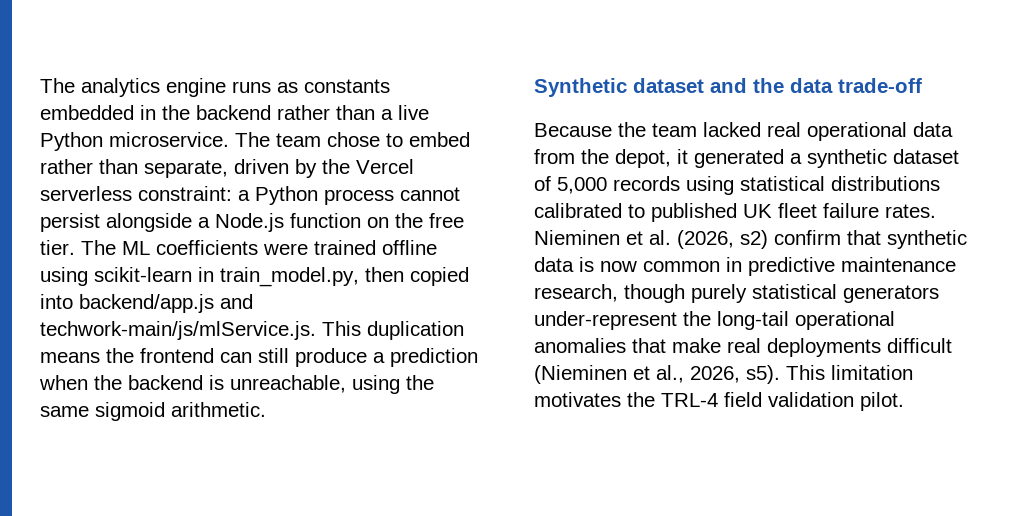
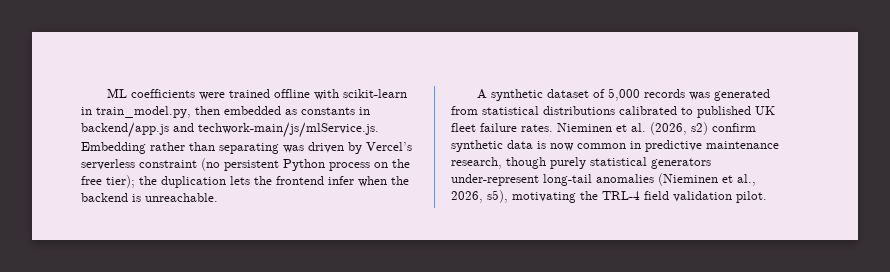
[40,78,390,97] [40,105,429,120] [40,132,470,151] [40,159,414,178] [40,186,460,205] [40,213,464,232] [40,240,116,255] The analytics engine runs as constants embedded in the backend rather than a live Python microservice. The team chose to embed rather than separate, driven by the Vercel serverless constraint: a Python process cannot persist alongside a Node.js function on the free tier. The -> (106, 93) none
[40,267,88,286] using -> [313,89,339,100] with
[410,267,469,286] [40,294,253,313] [40,321,464,340] [40,348,478,367] [39,375,434,394] [40,402,266,421] [534,78,922,97] [534,122,953,141] [534,149,802,168] copied into backend/app.js and techwork-main/js/mlService.js. This duplication means the frontend can still produce a prediction when the backend is unreachable, using the same sigmoid arithmetic. // Synthetic dataset and the data trade-off // Because the team lacked real operational data from the depot, it generated a -> [224,106,370,115] [81,122,379,138] [81,142,412,154] [81,158,410,171] [81,175,409,188] [81,193,218,202] [476,89,487,99] embedded as constants in backend/app.js and techwork-main/js/mlService.js. Embedding rather than separating was driven by Vercel’s serverless constraint (no persistent Python process on the free tier); the duplication lets the frontend infer when the backend is unreachable. // A
[686,176,734,195] using -> [688,89,770,101] [451,106,478,115] was generated from
[847,230,881,245] that -> (756, 127) none
[683,311,895,330] [534,338,952,357] [534,365,913,384] [534,392,621,407] the long-tail operational anomalies that make real deployments difficult (Nieminen et al., 2026, s5). This limitation motivates -> [543,173,756,186] [451,190,576,203] long-tail anomalies (Nieminen et al., 2026, s5), motivating

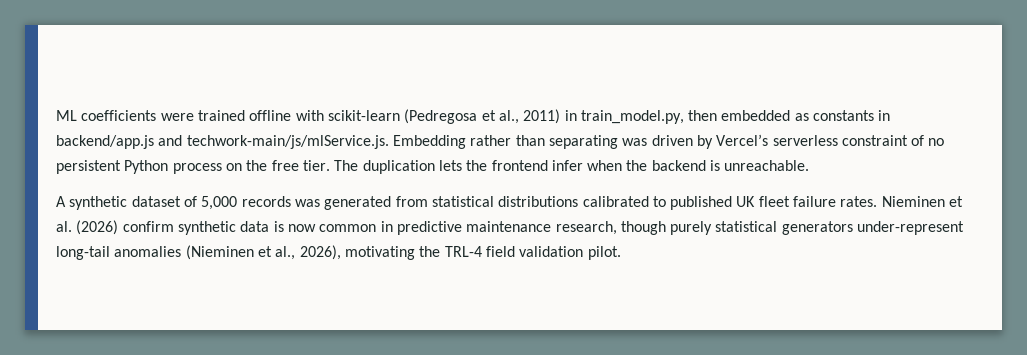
(407, 93) none -> [404,109,561,124] (Pedregosa et al., 2011)
[201,158,220,171] (no -> [911,135,945,146] of no
[106,175,157,188] tier); the -> [302,160,359,171] tier. The
[650,122,708,135] (2026, s2) -> [76,220,119,235] (2026)
[451,190,508,203] 2026, s5), -> [299,245,341,260] 2026),

